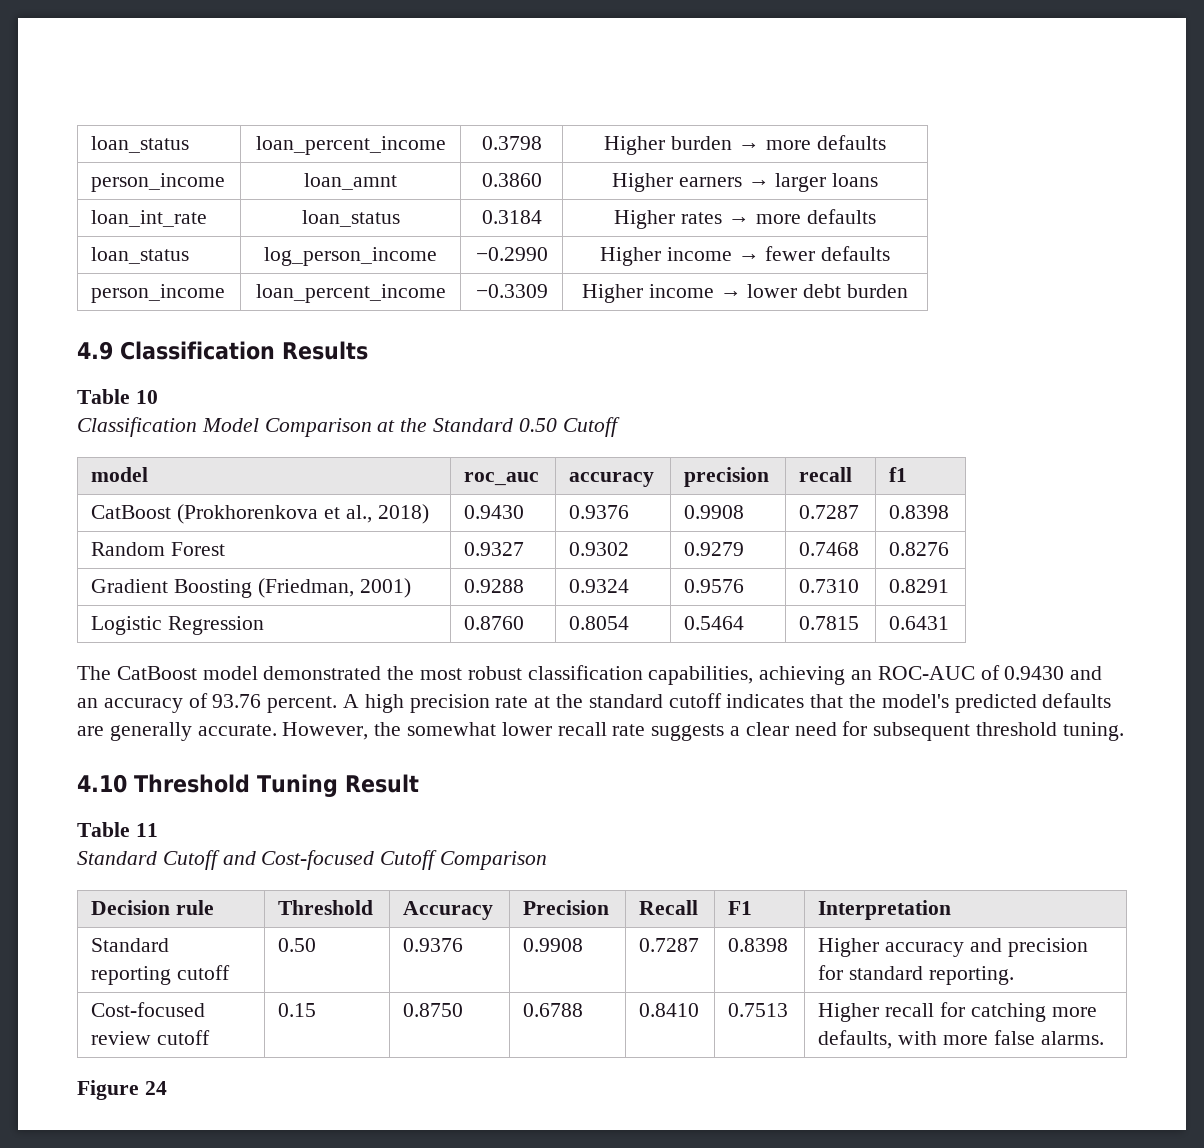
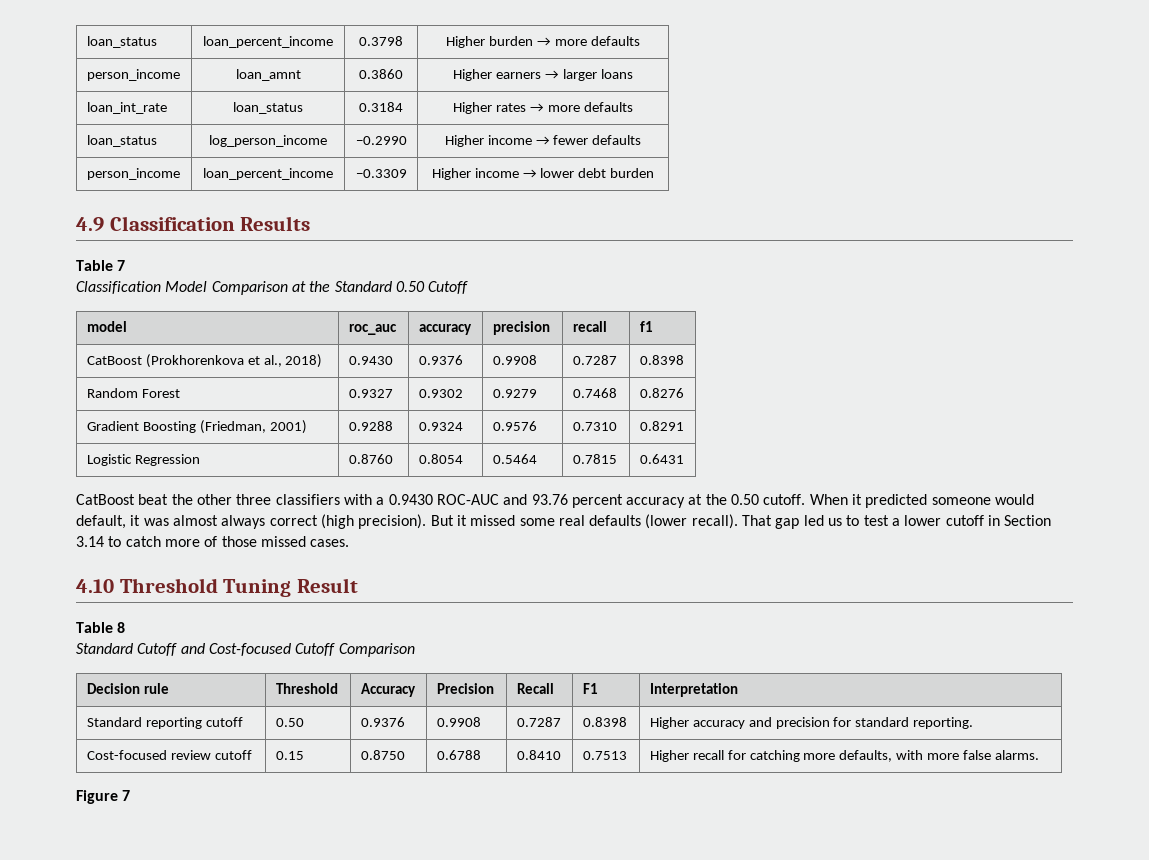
[135,390,158,404] 10 -> [117,260,126,271] 7
[77,665,1103,685] [77,693,1112,713] [77,721,1124,741] The CatBoost model demonstrated the most robust classification capabilities, achieving an ROC-AUC of 0.9430 and an accuracy of 93.76 percent. A high precision rate at the standard cutoff indicates that the model's predicted defaults are generally accurate. However, the somewhat lower recall rate suggests a clear need for subsequent threshold tuning. -> [76,494,1035,508] [76,514,1052,529] [76,536,350,547] CatBoost beat the other three classifiers with a 0.9430 ROC-AUC and 93.76 percent accuracy at the 0.50 cutoff. When it predicted someone would default, it was almost always correct (high precision). But it missed some real defaults (lower recall). That gap led us to test a lower cutoff in Section 3.14 to catch more of those missed cases.
[135,823,158,837] 11 -> [117,622,126,633] 8
[144,1081,167,1095] 24 -> [122,790,131,801] 7

